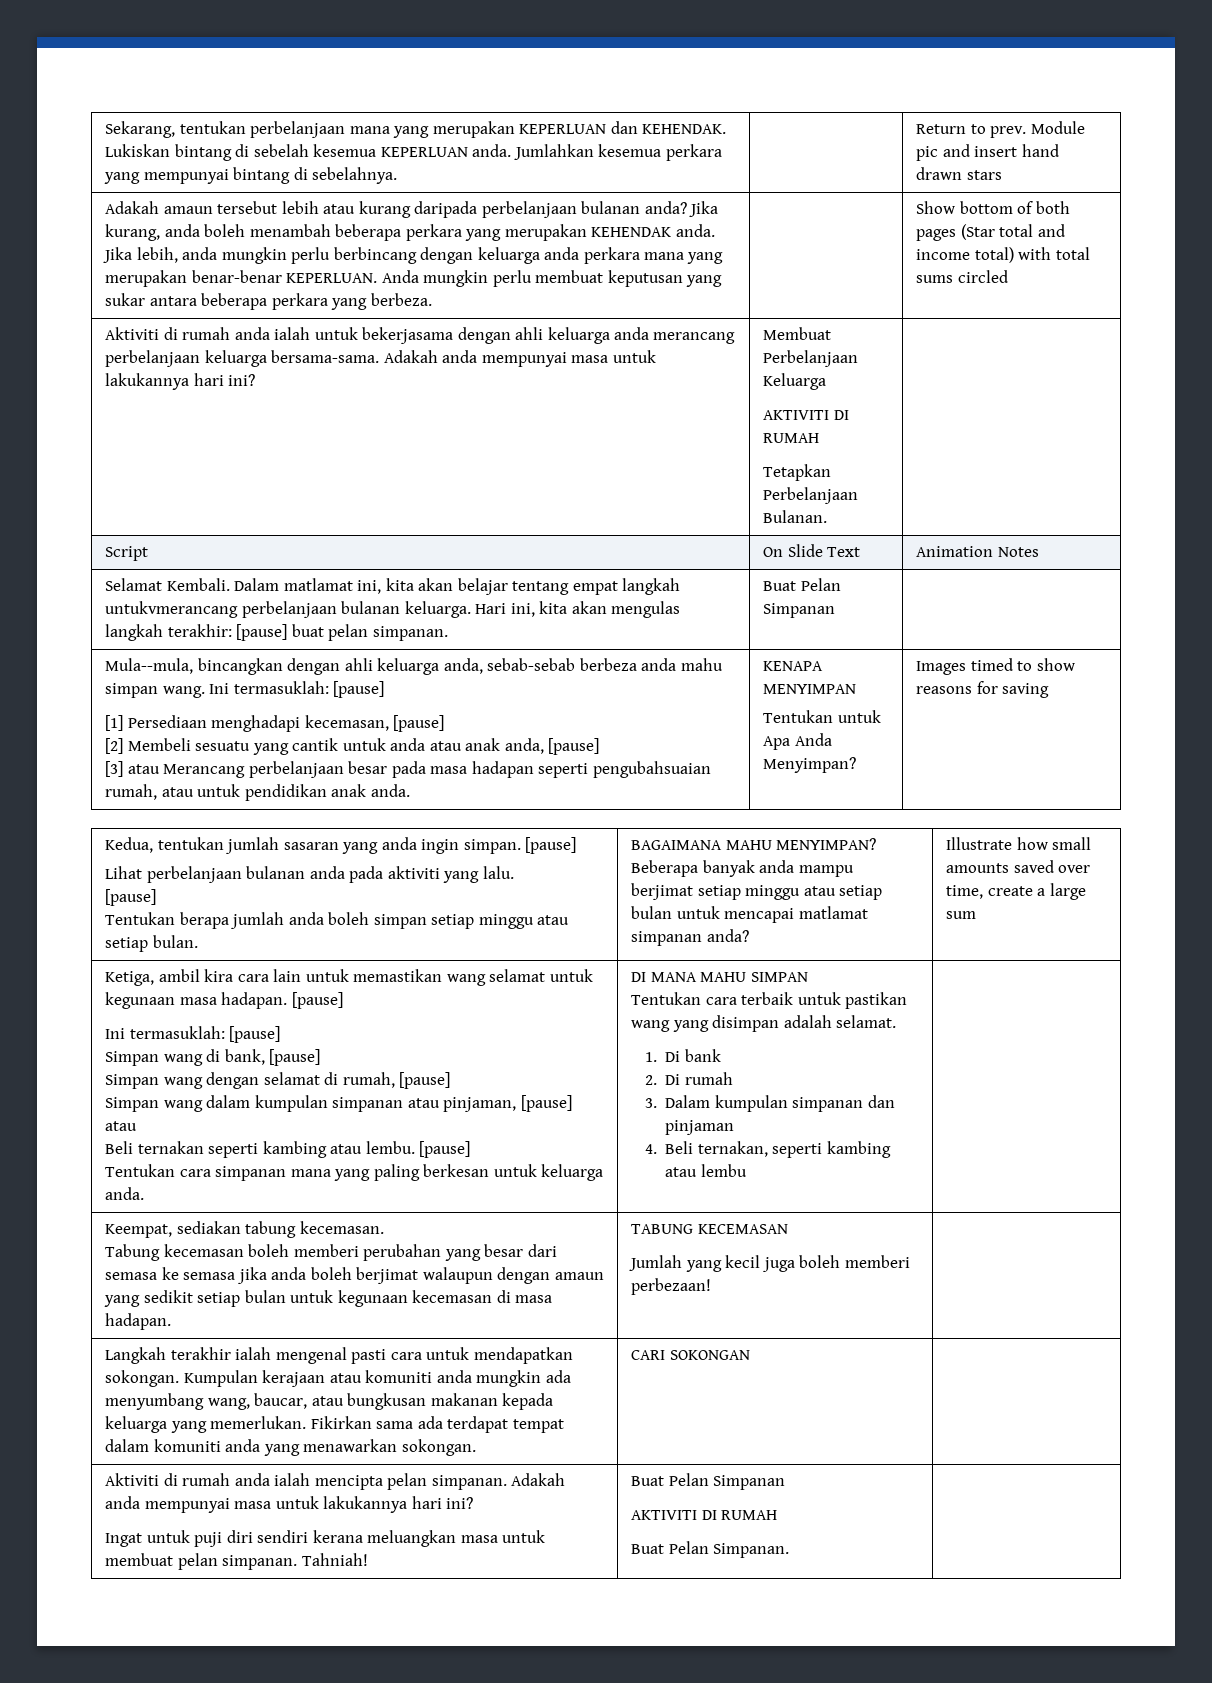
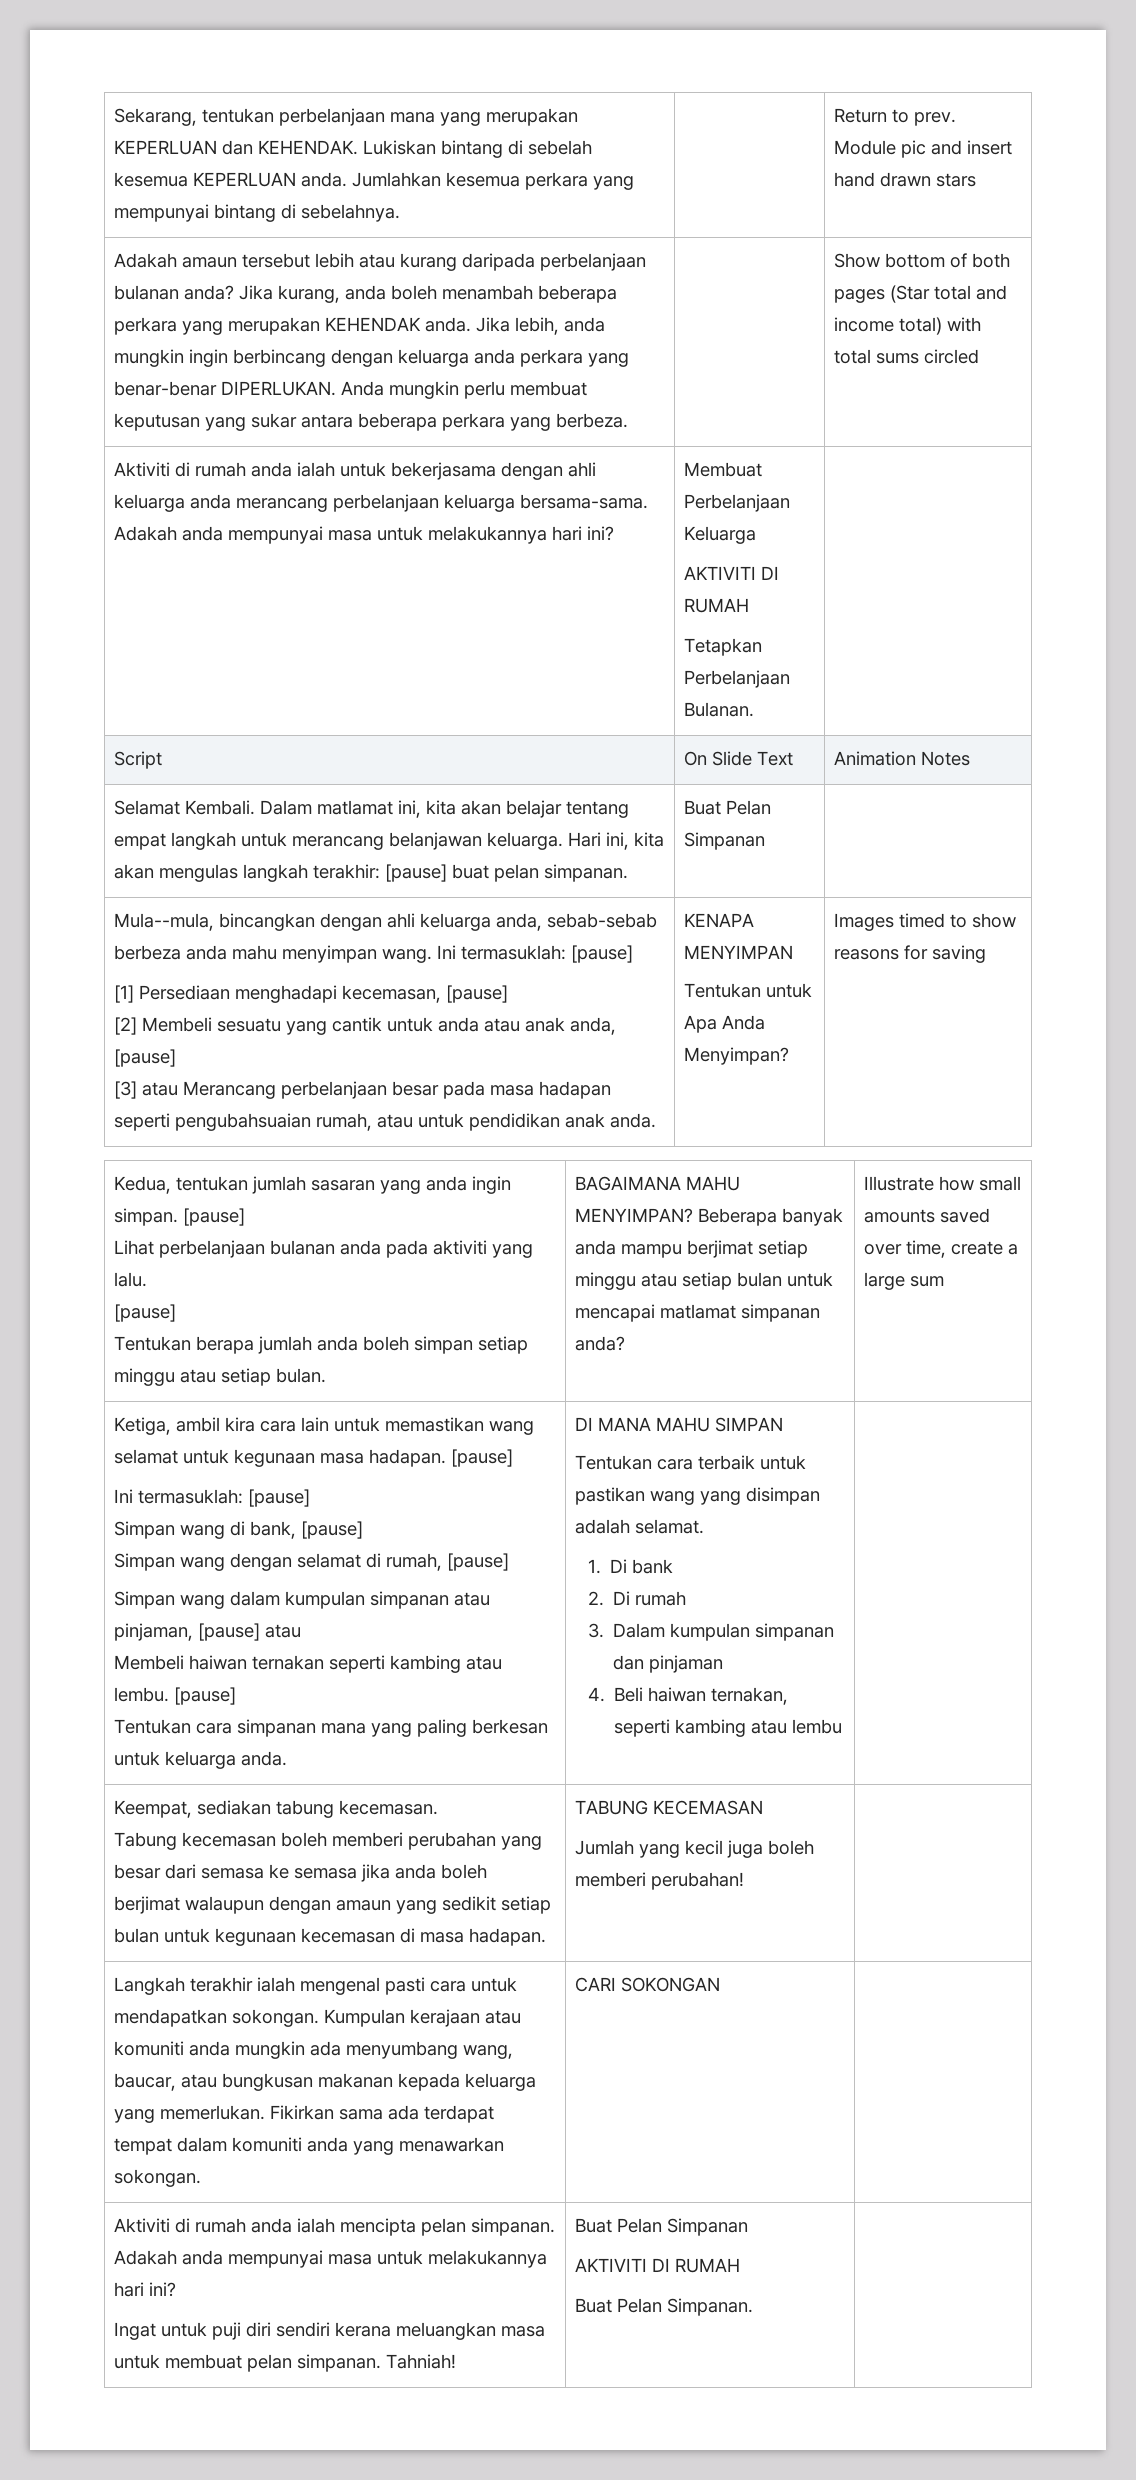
[291,247,331,264] perlu -> [189,349,229,367] ingin
[643,252,724,264] [105,270,378,287] mana yang merupakan benar-benar KEPERLUAN. -> [588,353,630,367] [114,381,337,396] yang benar-benar DIPERLUKAN.
[105,373,190,390] lakukannya -> [428,526,548,544] melakukannya
[105,601,401,618] untukvmerancang perbelanjaan bulanan -> [241,832,483,850] untuk merancang belanjawan
[105,683,159,698] simpan -> [282,945,378,963] menyimpan
[105,1141,134,1154] Beli -> [114,1655,248,1670] Membeli haiwan
(694, 1147) none -> [648,1687,707,1702] haiwan
[631,1278,712,1295] perbezaan! -> [651,1872,745,1890] perubahan!
[323,1496,408,1513] lakukannya -> [428,2250,548,2268] melakukannya

